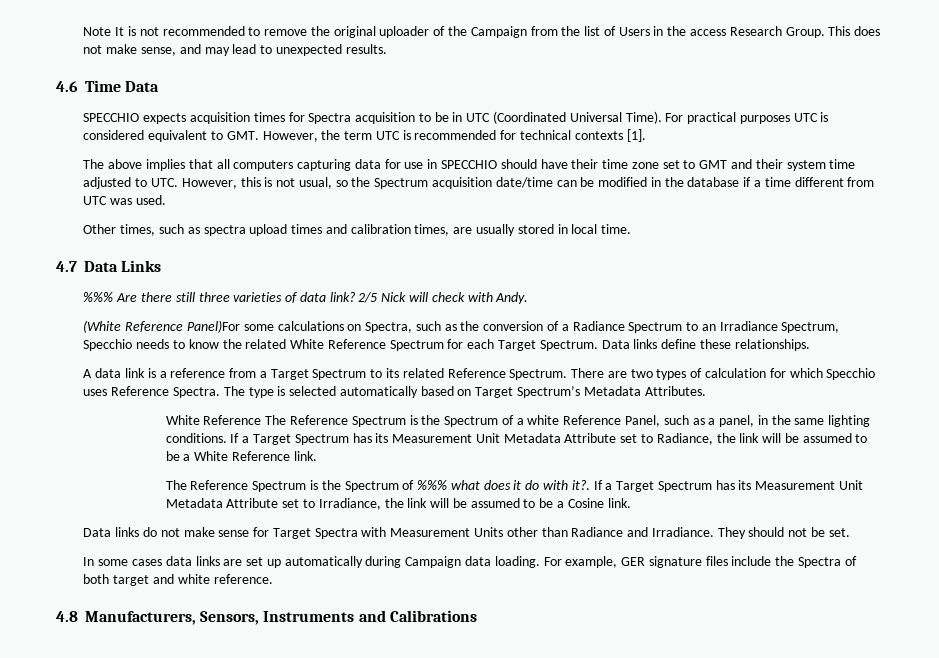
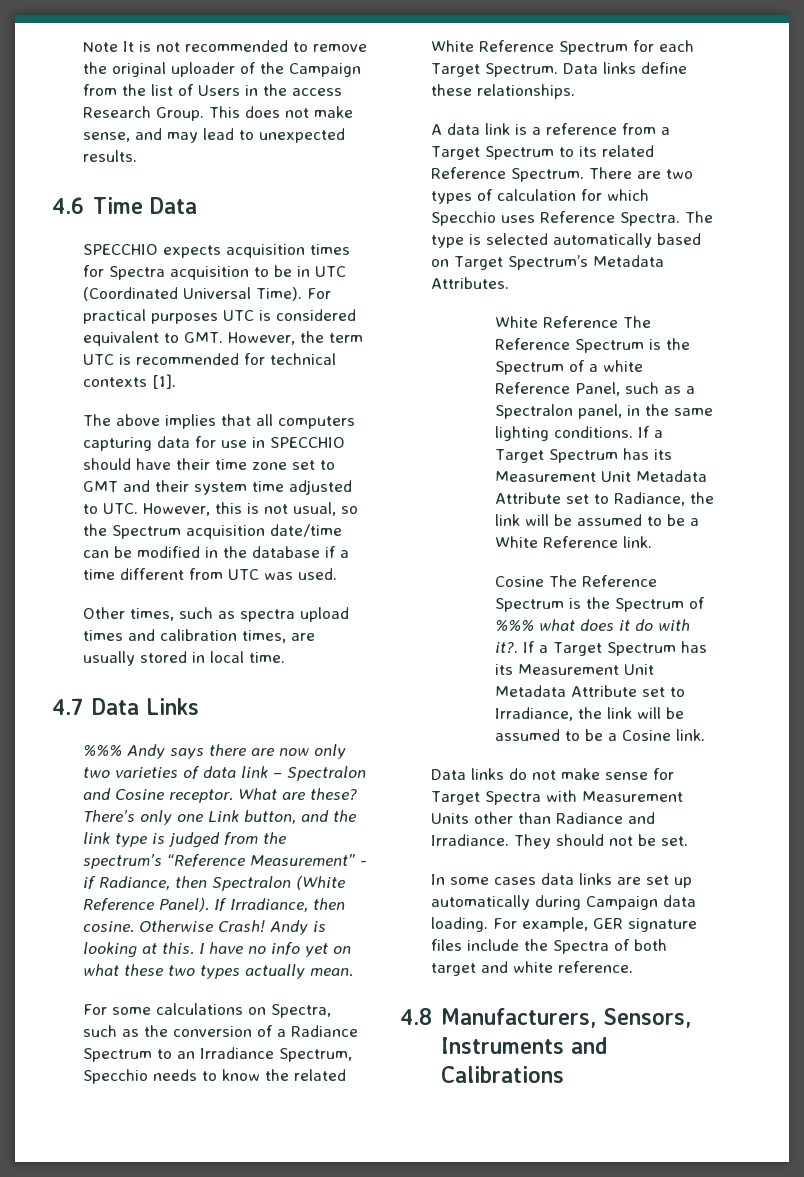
[116,292,529,304] [83,320,240,333] Are there still three varieties of data link? 2/5 Nick will check with Andy. // (White Reference Panel)For -> [127,744,347,759] [83,766,367,781] [83,788,358,803] [83,810,357,825] [83,832,287,848] [83,854,368,869] [83,875,346,891] [83,897,346,912] [83,920,327,935] [83,942,352,958] [83,964,354,979] [83,1004,108,1015] Andy says there are now only two varieties of data link – Spectralon and Cosine receptor. What are these? There’s only one Link button, and the link type is judged from the spectrum’s “Reference Measurement” - if Radiance, then Spectralon (White Reference Panel). If Irradiance, then cosine. Otherwise Crash! Andy is looking at this. I have no info yet on what these two types actually mean. // For
(716, 421) none -> [495,404,574,419] Spectralon
(317, 456) none -> [495,576,545,587] Cosine

